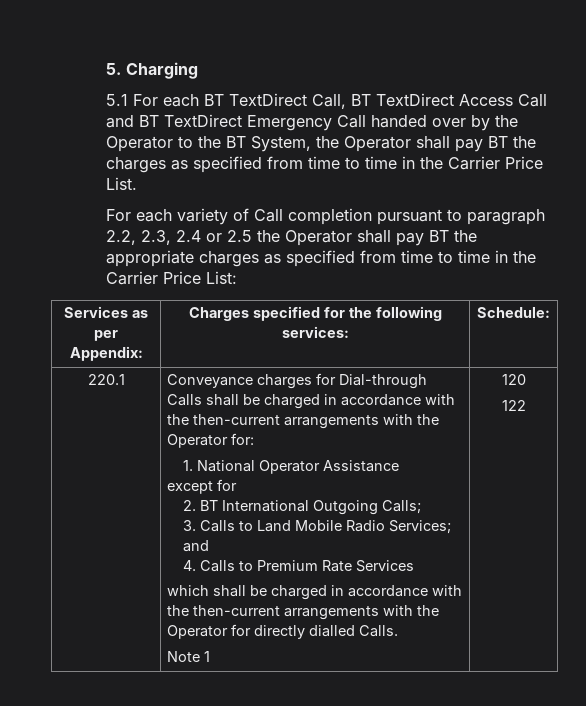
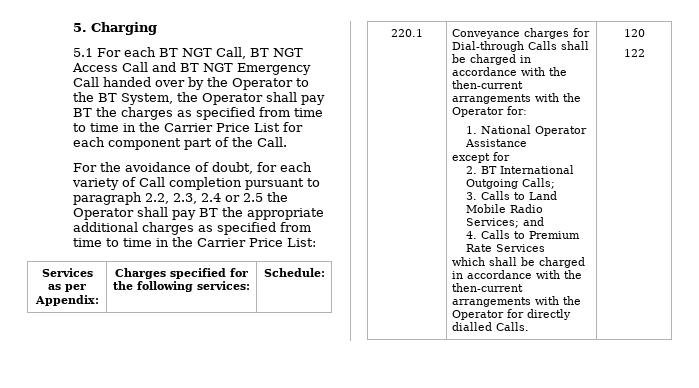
[229,93,308,106] TextDirect -> [182,48,213,57] NGT
[376,93,455,106] TextDirect -> [273,48,304,57] NGT
[164,114,243,127] TextDirect -> [203,63,234,72] NGT
[106,177,138,190] [106,209,132,221] List. // For -> [254,122,304,132] [73,137,288,150] [73,162,278,174] List for each component part of the Call. // For the avoidance of doubt, for
(195, 258) none -> [73,222,139,232] additional
[166,651,210,662] // Note 1 -> (530, 326) none

